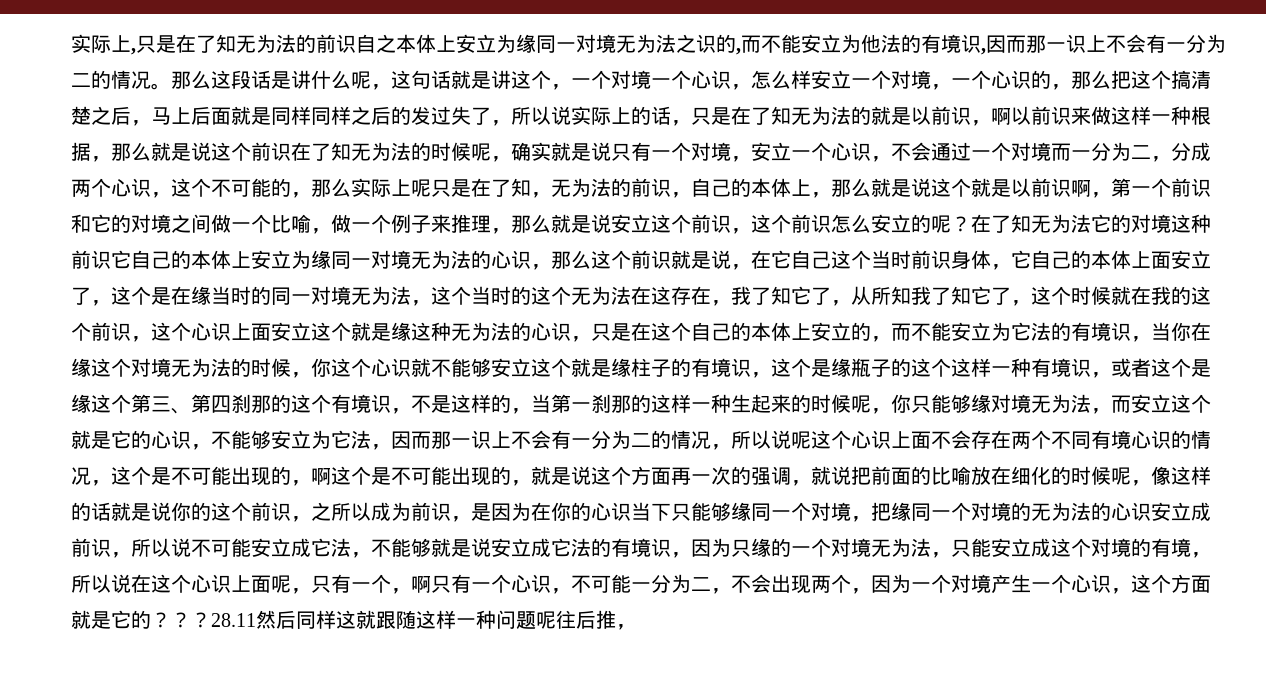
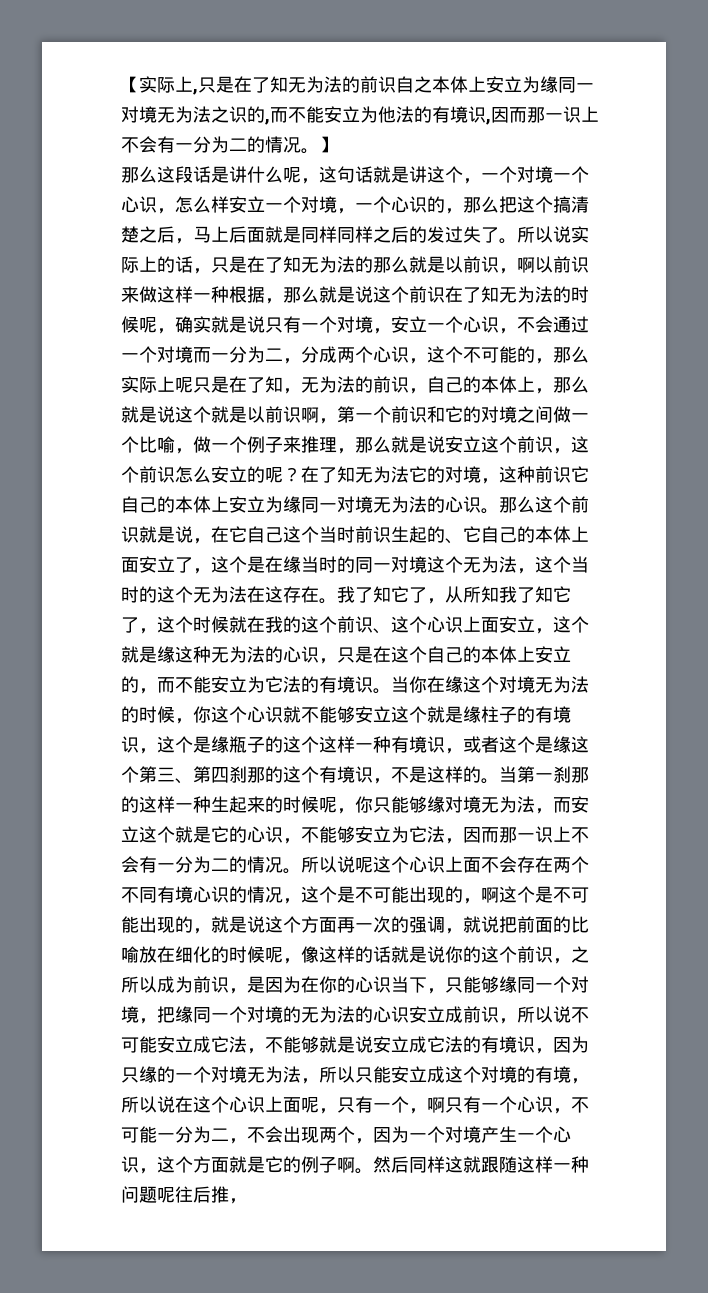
(71, 43) none -> [121,76,139,93] 【
(171, 86) none -> [319,136,337,153] 】 //
[491,120,511,126] ， -> [499,238,517,244] 。
(871, 115) none -> [373,256,409,273] 那么
(1171, 223) none -> [481,478,499,484] ，
[531,264,551,270] ， -> [481,508,499,514] 。
[951,250,1011,270] 身体， -> [391,526,463,544] 生起的、
(351, 295) none -> [427,556,463,573] 这个
[711,300,731,306] ， -> [319,598,337,604] 。
[131,336,151,342] ， -> [373,628,391,634] 、
(311, 331) none -> [535,628,553,634] ，
[1131,336,1151,342] ， -> [373,688,391,694] 。
[511,408,531,414] ， -> [481,778,499,784] 。
[711,444,731,450] ， -> [283,868,301,874] 。
(671, 512) none -> [427,988,445,994] ，
(951, 555) none -> [319,1066,355,1083] 所以
[151,612,256,628] ？？？28.11 -> [301,1156,373,1174] 例子啊。

